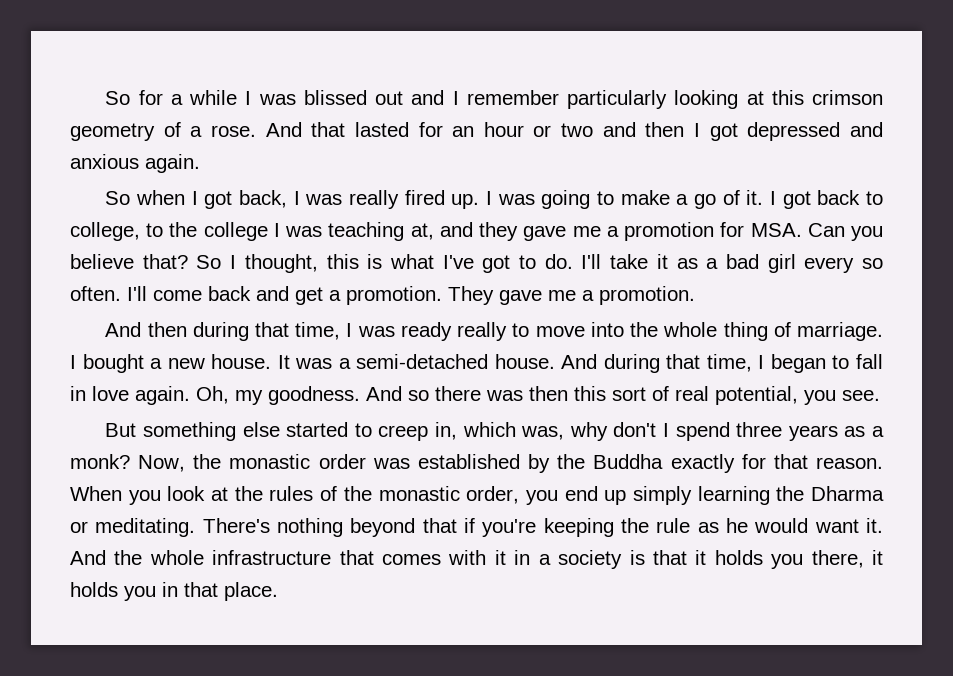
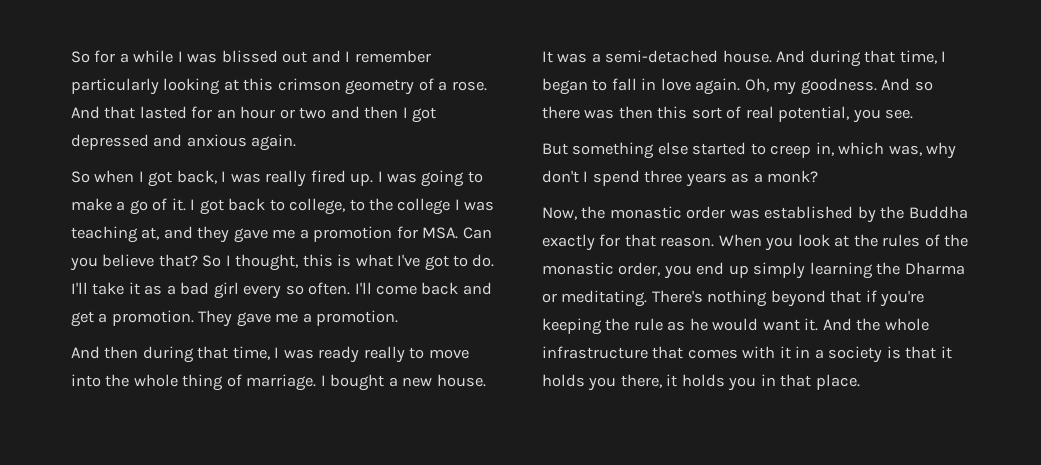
(130, 461) none -> (819, 176) //

